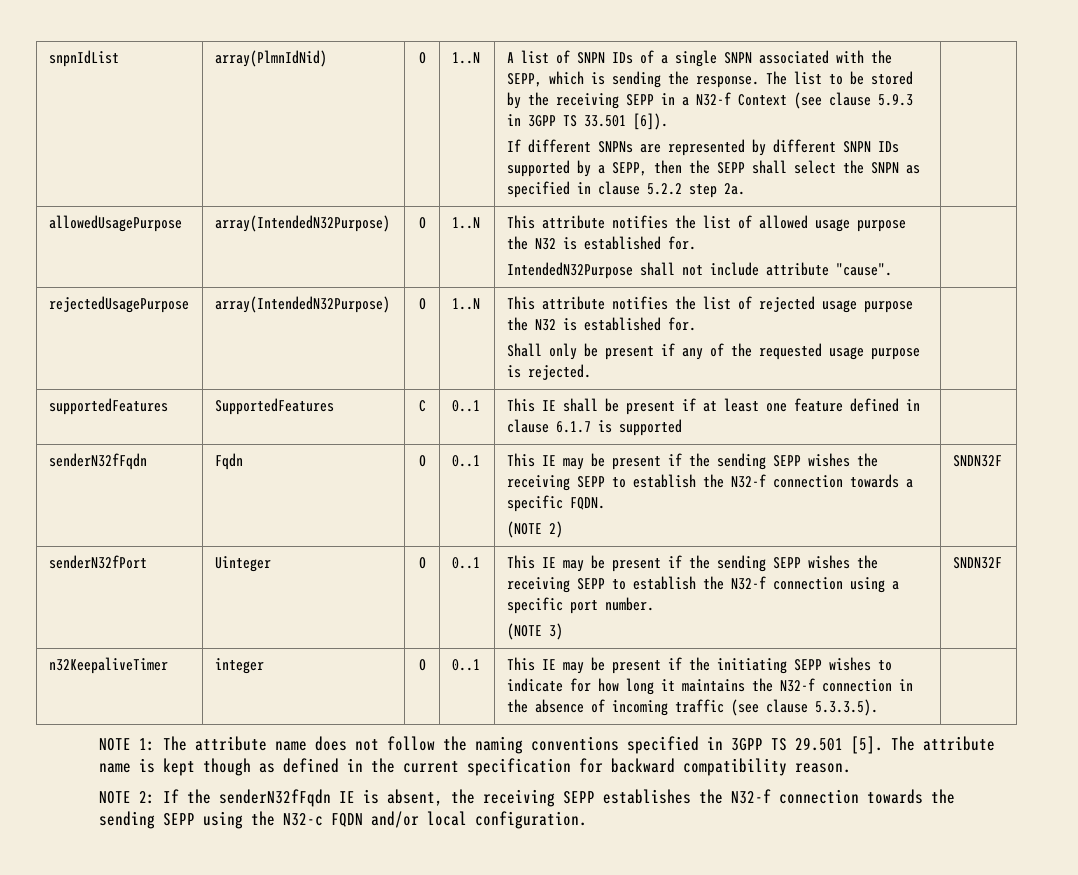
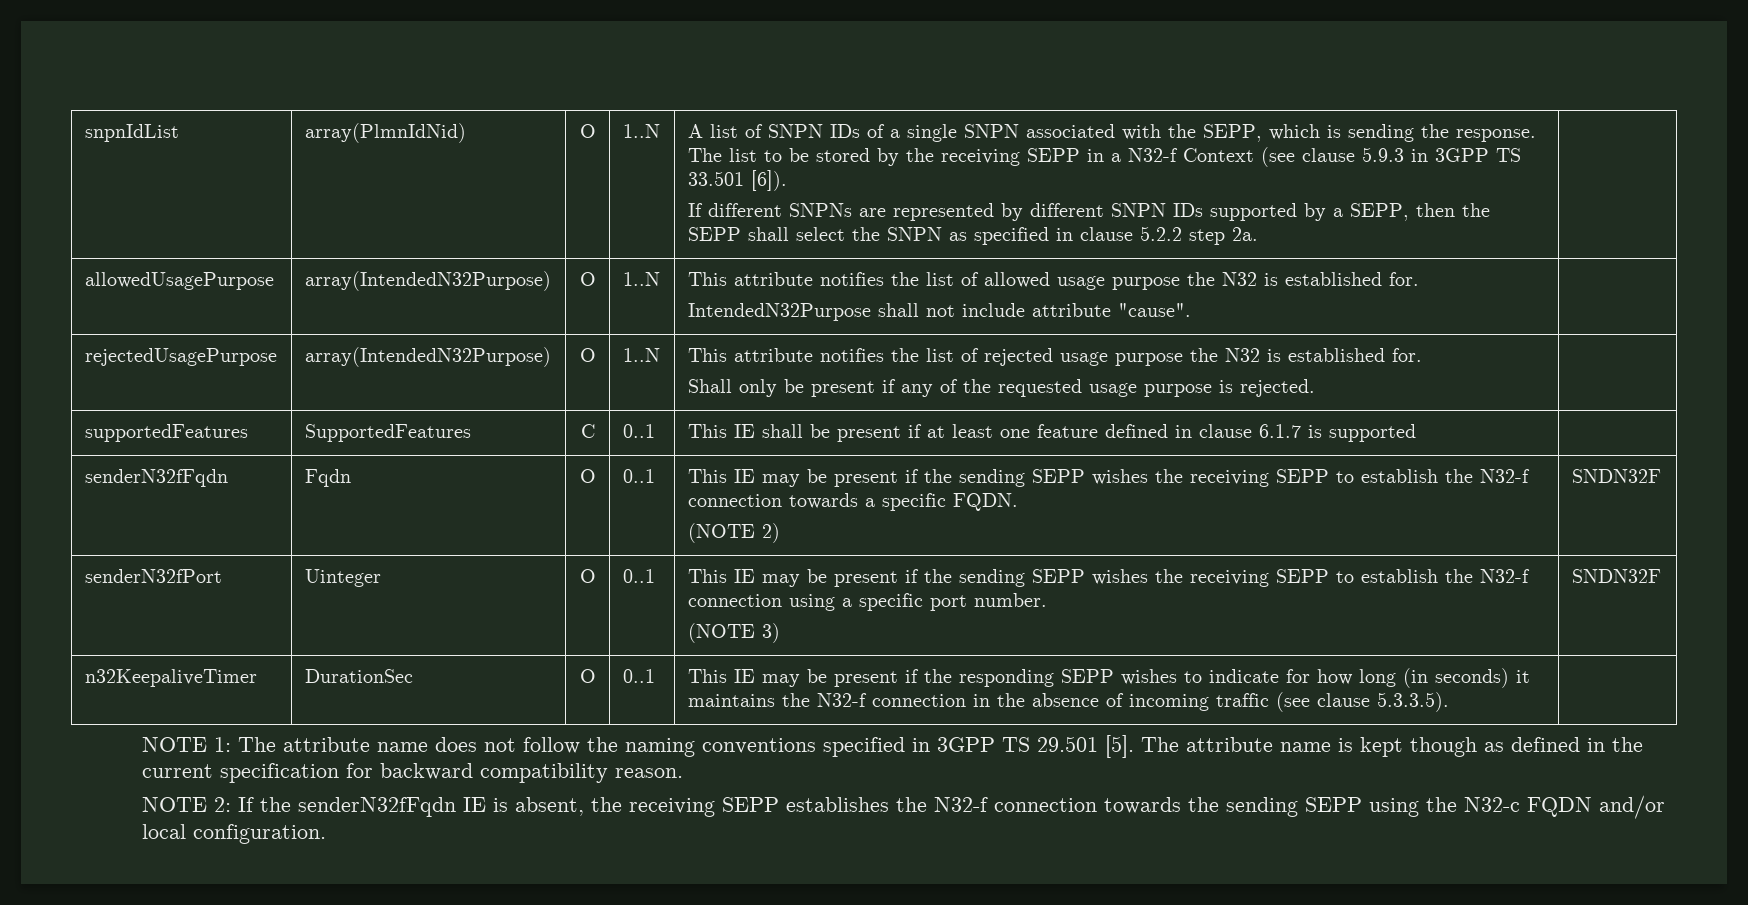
[214,658,264,674] [418,659,426,671] [451,659,480,671] [506,657,787,674] integer | O | 0..1 | This IE may be present if the initiating -> [304,669,413,683] [579,669,596,683] [622,669,655,683] [687,669,1054,687] DurationSec | O | 0..1 | This IE may be present if the responding
(654, 686) none -> [1402,668,1509,688] (in seconds)

